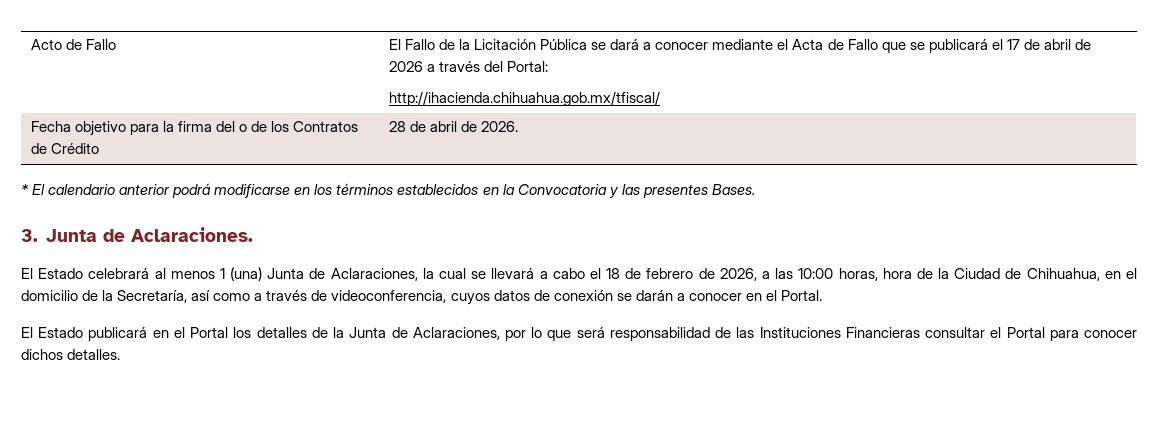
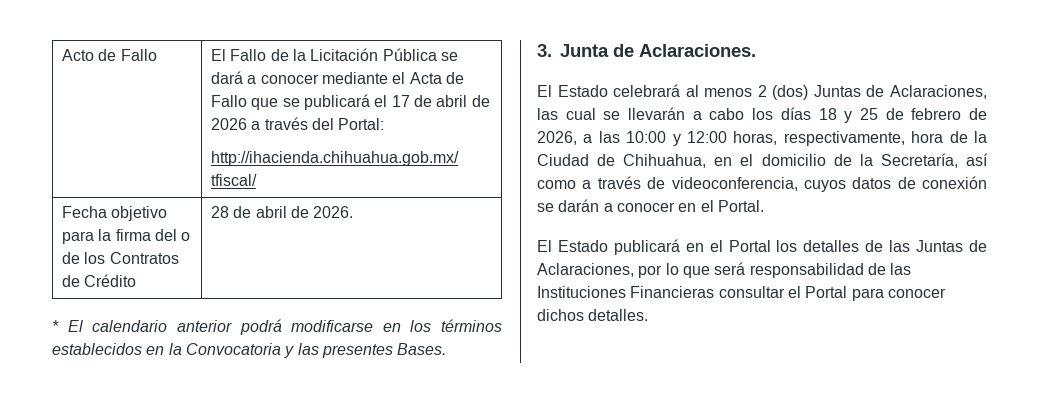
[219,267,434,281] 1 (una) Junta de Aclaraciones, la -> [757,85,987,100] [537,108,558,120] 2 (dos) Juntas de Aclaraciones, las
[491,268,535,279] llevará -> [628,107,686,120] llevarán
[589,268,621,279] el 18 -> [752,107,878,123] los días 18 y 25
[838,268,878,281] horas, -> [672,131,905,146] y 12:00 horas, respectivamente,
[333,327,387,338] la Junta -> [889,240,964,252] las Juntas

